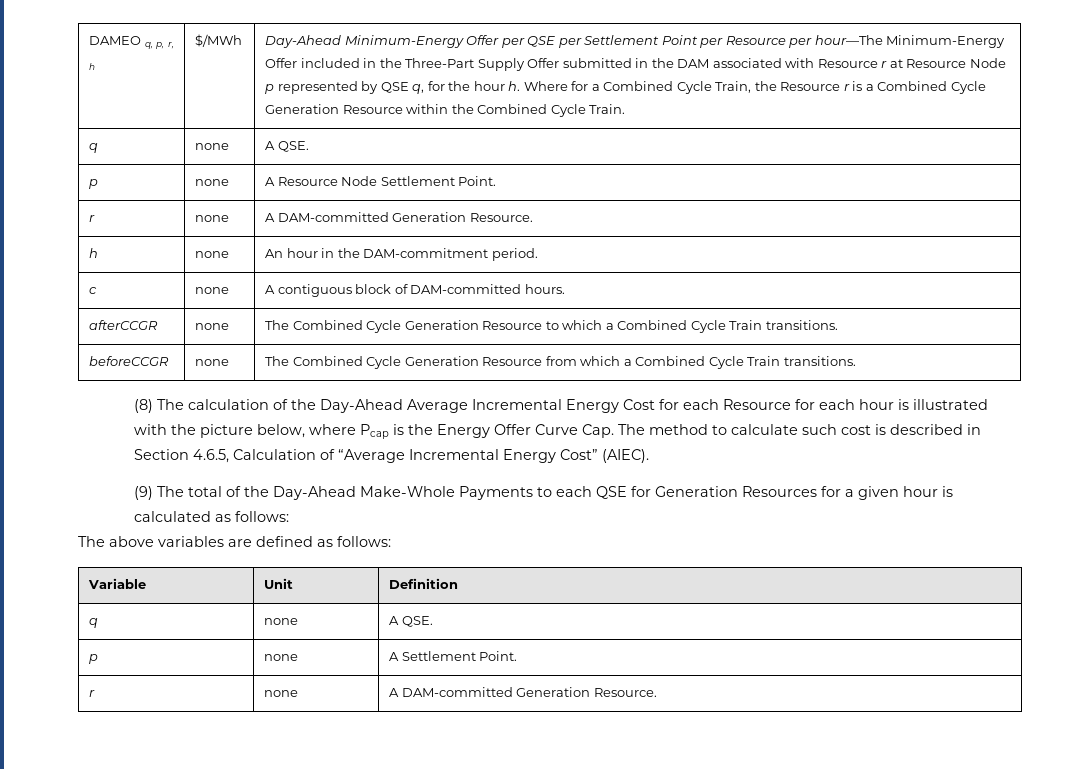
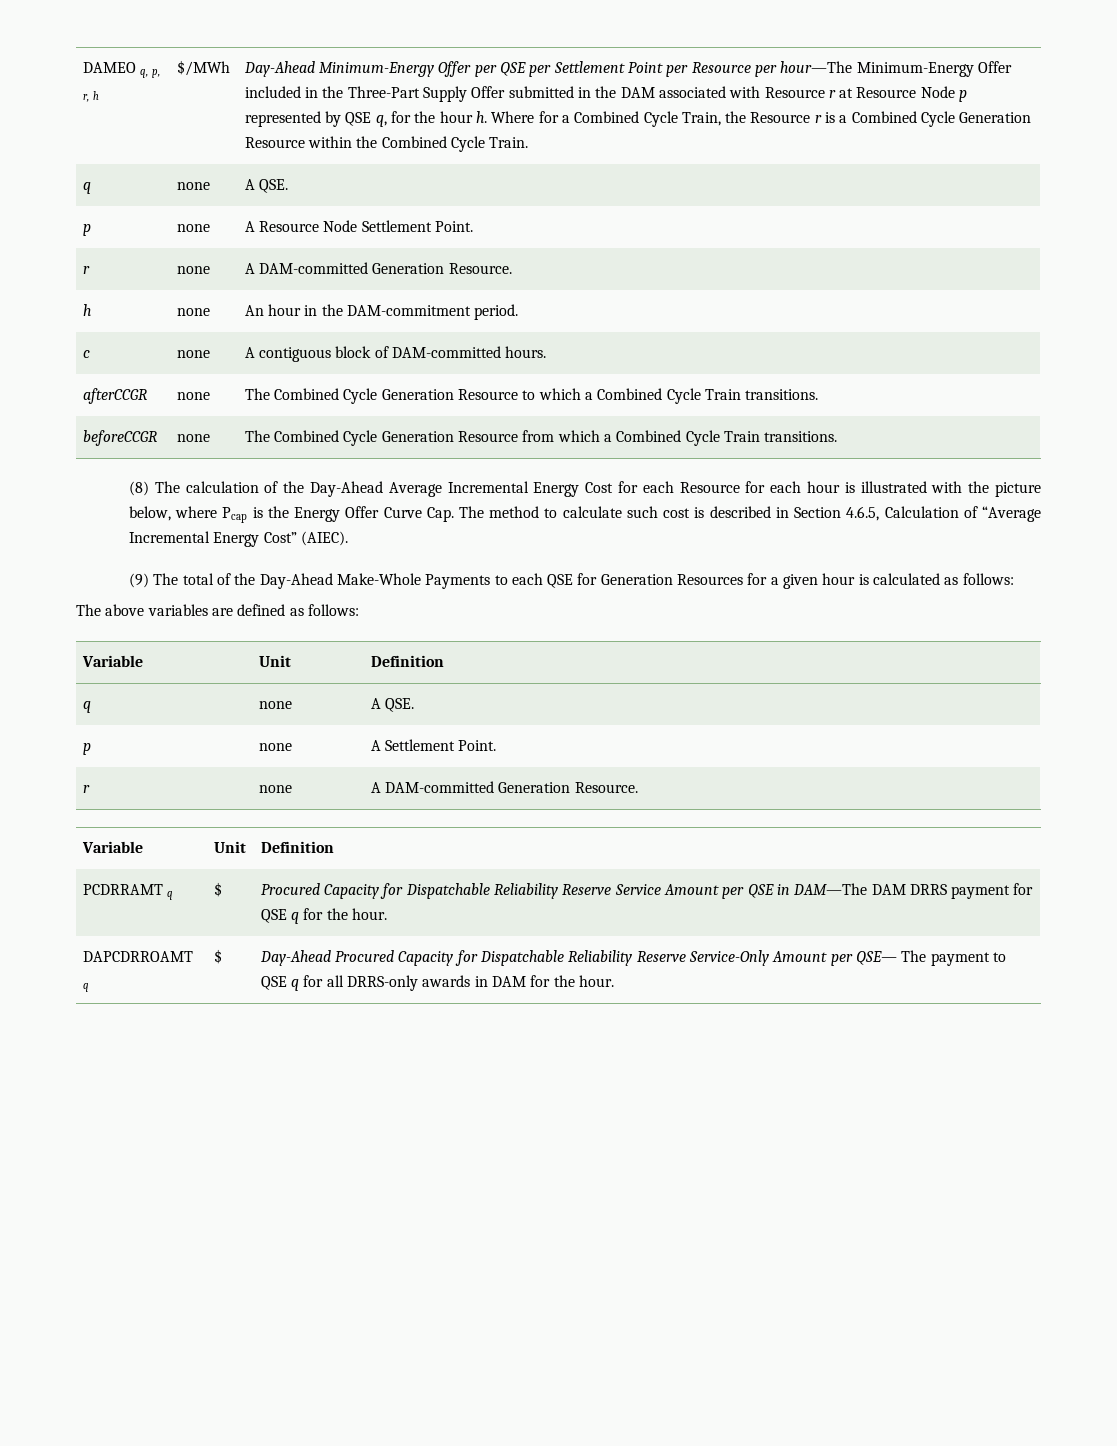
(657, 692) none -> [81,841,143,853] [213,841,246,853] [260,841,334,853] [82,884,174,900] [213,882,222,897] [260,883,1034,899] [260,908,387,924] [82,951,193,962] [82,983,89,992] [213,949,222,964] [259,950,1006,966] [260,975,614,991] // Variable | Unit | Definition // PCDRRAMT q | $ | Procured Capacity for Dispatchable Reliability Reserve Service Amount per QSE in DAM—The DAM DRRS payment for QSE q for the hour. // DAPCDRROAMT q | $ | Day-Ahead Procured Capacity for Dispatchable Reliability Reserve Service-Only Amount per QSE— The payment to QSE q for all DRRS-only awards in DAM for the hour.

